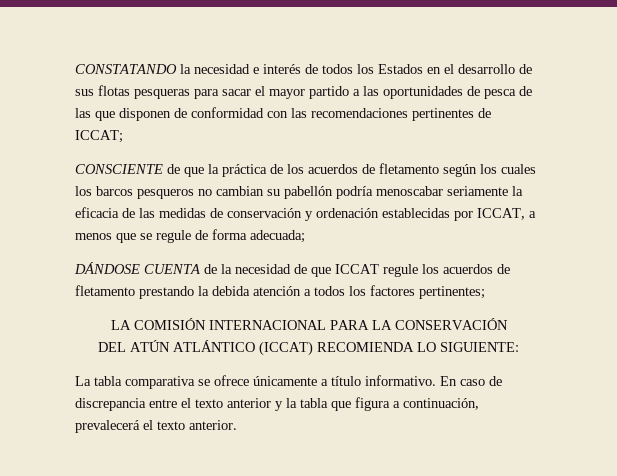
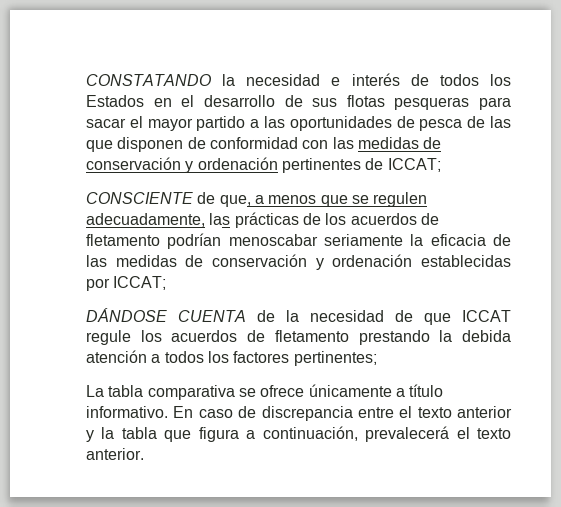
[311,108,408,118] recomendaciones -> [357,137,442,149] [86,157,278,173] medidas de conservación y ordenación
[184,164,267,177] que la práctica -> [219,192,428,207] [86,212,299,228] que, a menos que se regulen adecuadamente, las prácticas
[443,164,536,177] [75,186,373,199] según los cuales los barcos pesqueros no cambian su pabellón podría -> [167,233,222,249] podrían
[477,208,536,220] [75,229,305,243] ICCAT, a menos que se regule de forma adecuada; -> [113,276,167,290] ICCAT;
[110,318,508,330] [98,340,519,356] // LA COMISIÓN INTERNACIONAL PARA LA CONSERVACIÓN // DEL ATÚN ATLÁNTICO (ICCAT) RECOMIENDA LO SIGUIENTE: -> (377, 358) none

